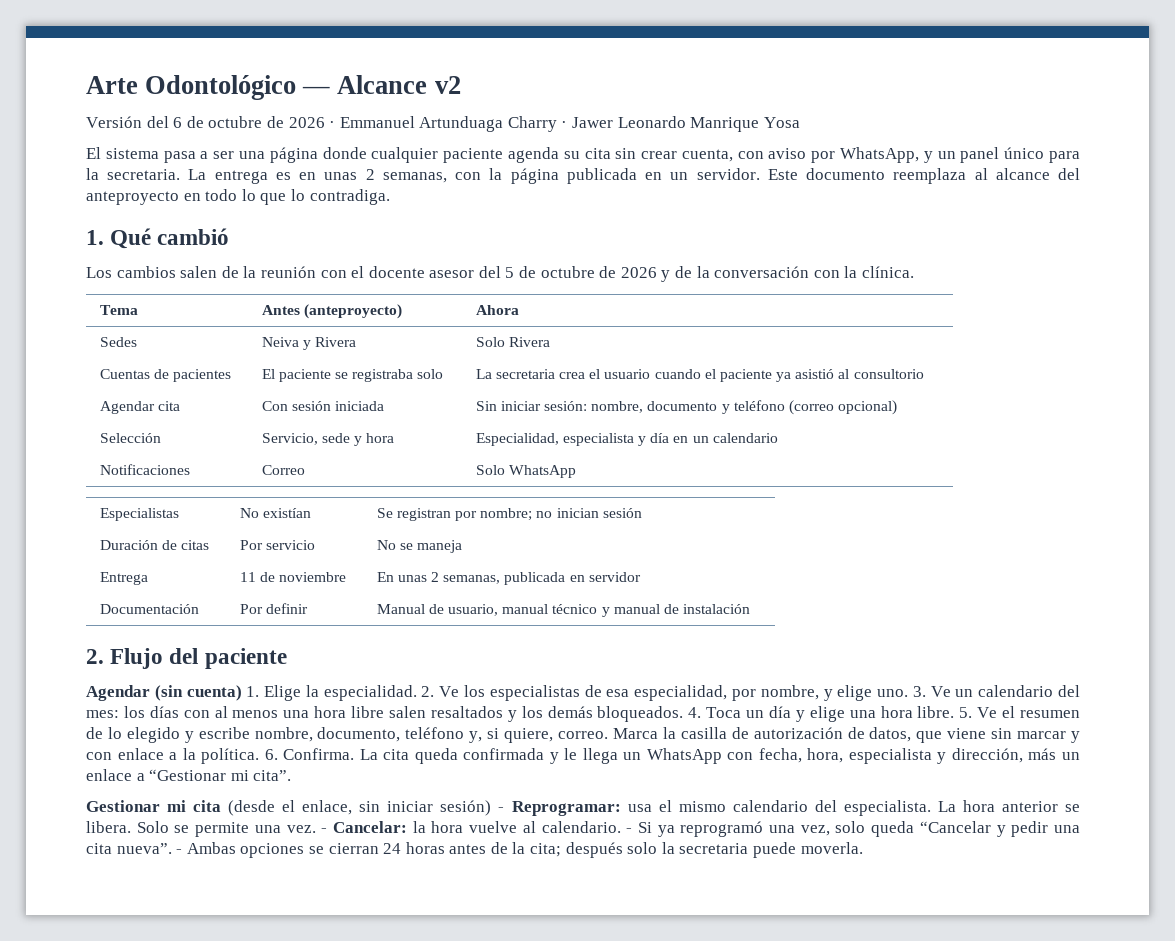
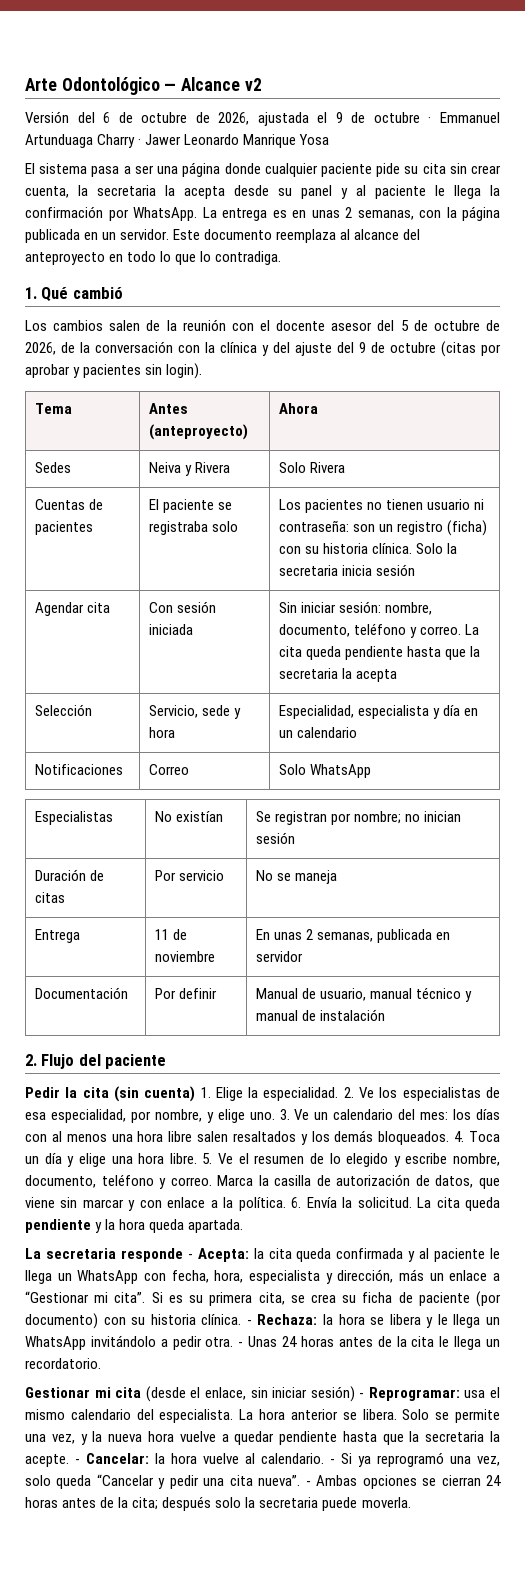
[288,117,325,128] 2026 -> [218,112,420,126] 2026, ajustada el 9 de octubre
[507,147,559,163] agenda -> [376,163,401,177] pide
[737,147,1080,163] [86,168,181,180] con aviso por WhatsApp, y un panel único para la secretaria. -> [78,185,500,199] [25,206,197,221] la secretaria la acepta desde su panel y al paciente le llega la confirmación por WhatsApp.
[620,267,671,282] 2026 y -> [25,342,56,355] 2026,
[861,266,914,278] clínica. -> [220,341,501,357] [25,363,203,379] clínica y del ajuste del 9 de octubre (citas por aprobar y pacientes sin login).
[475,369,924,382] La secretaria crea el usuario cuando el paciente ya asistió al consultorio -> [279,499,485,513] [279,520,488,536] [279,543,458,554] [279,564,416,576] Los pacientes no tienen usuario ni contraseña: son un registro (ficha) con su historia clínica. Solo la secretaria inicia sesión
[647,400,898,415] documento y teléfono (correo opcional) -> [279,623,480,638] [279,646,481,660] [279,668,398,682] documento, teléfono y correo. La cita queda pendiente hasta que la secretaria la acepta
[86,685,150,701] Agendar -> [25,1087,109,1098] Pedir la cita
[469,728,554,743] y, si quiere, -> [159,1178,167,1189] y
[283,748,559,764] Confirma. La cita queda confirmada y -> [306,1197,500,1211] [25,1219,244,1233] [25,1248,486,1262] Envía la solicitud. La cita queda pendiente y la hora queda apartada. // La secretaria responde - Acepta: la cita queda confirmada y al paciente
(292, 775) none -> [151,1291,502,1307] [25,1313,500,1329] [25,1335,501,1350] [25,1358,101,1369] Si es su primera cita, se crea su ficha de paciente (por documento) con su historia clínica. - Rechaza: la hora se libera y le llega un WhatsApp invitándolo a pedir otra. - Unas 24 horas antes de la cita le llega un recordatorio.
[286,825,316,833] vez. -> [51,1431,500,1445] [25,1454,69,1467] vez, y la nueva hora vuelve a quedar pendiente hasta que la secretaria la acepte.

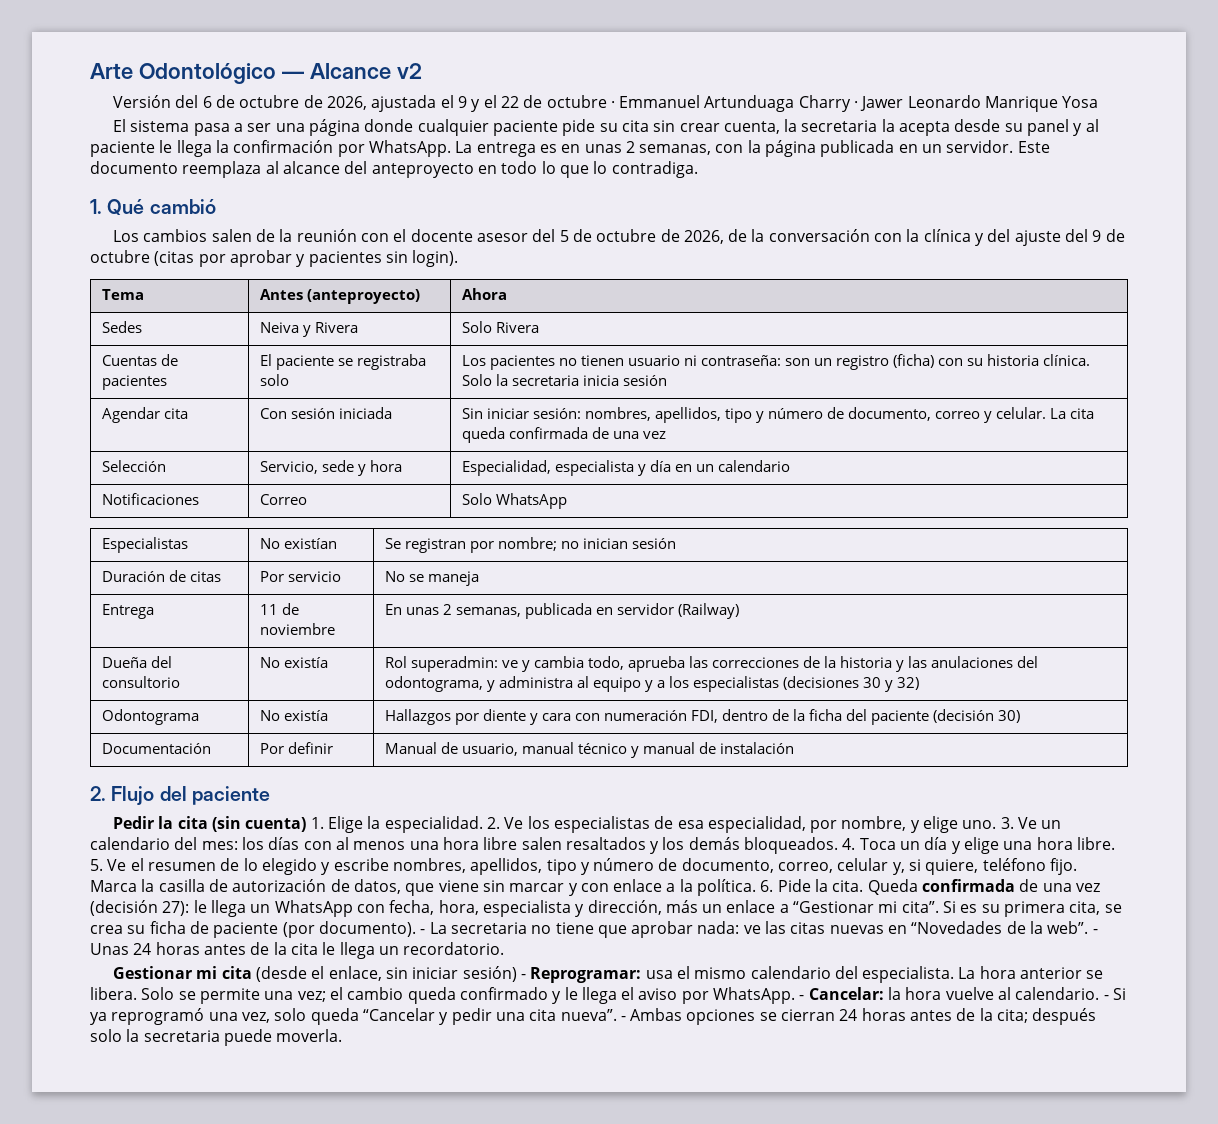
(343, 117) none -> [471,95,519,112] y el 22
[385,602,433,615] [279,623,480,638] [279,646,481,660] [279,668,398,682] nombre, documento, teléfono y correo. La cita queda pendiente hasta que la secretaria la acepta -> [585,407,1095,423] [462,427,667,443] nombres, apellidos, tipo y número de documento, correo y celular. La cita queda confirmada de una vez
(304, 956) none -> [678,603,740,619] [102,656,173,668] [102,676,181,688] [260,657,329,668] [385,656,1039,672] [385,676,920,692] [102,709,200,725] [260,710,329,721] [385,709,1021,725] (Railway) // Dueña del consultorio | No existía | Rol superadmin: ve y cambia todo, aprueba las correcciones de la historia y las anulaciones del odontograma, y administra al equipo y a los especialistas (decisiones 30 y 32) // Odontograma | No existía | Hallazgos por diente y cara con numeración FDI, dentro de la ficha del paciente (decisión 30)
[453,1153,500,1166] [25,1174,212,1189] nombre, documento, teléfono y correo. -> [392,858,1078,875] nombres, apellidos, tipo y número de documento, correo, celular y, si quiere, teléfono fijo.
[306,1197,500,1211] [25,1219,244,1233] [25,1248,486,1262] Envía la solicitud. La cita queda pendiente y la hora queda apartada. // La secretaria responde - Acepta: la cita queda confirmada y al paciente -> [777,879,1101,895] [90,900,190,916] Pide la cita. Queda confirmada de una vez (decisión 27):
[25,1313,500,1329] [25,1335,234,1350] documento) con su historia clínica. - Rechaza: la hora se libera y le llega un WhatsApp invitándolo a pedir otra. -> [318,921,1089,938] documento). - La secretaria no tiene que aprobar nada: ve las citas nuevas en “Novedades de la web”.
[51,1431,500,1445] [25,1454,69,1467] vez, y la nueva hora vuelve a quedar pendiente hasta que la secretaria la acepte. -> [297,987,796,1004] vez; el cambio queda confirmado y le llega el aviso por WhatsApp.

